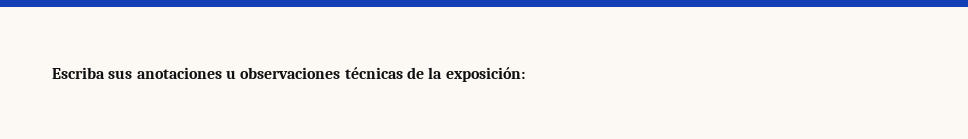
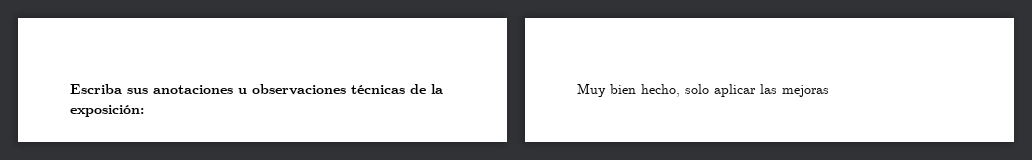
(525, 74) none -> [577,83,829,97] // Muy bien hecho, solo aplicar las mejoras

